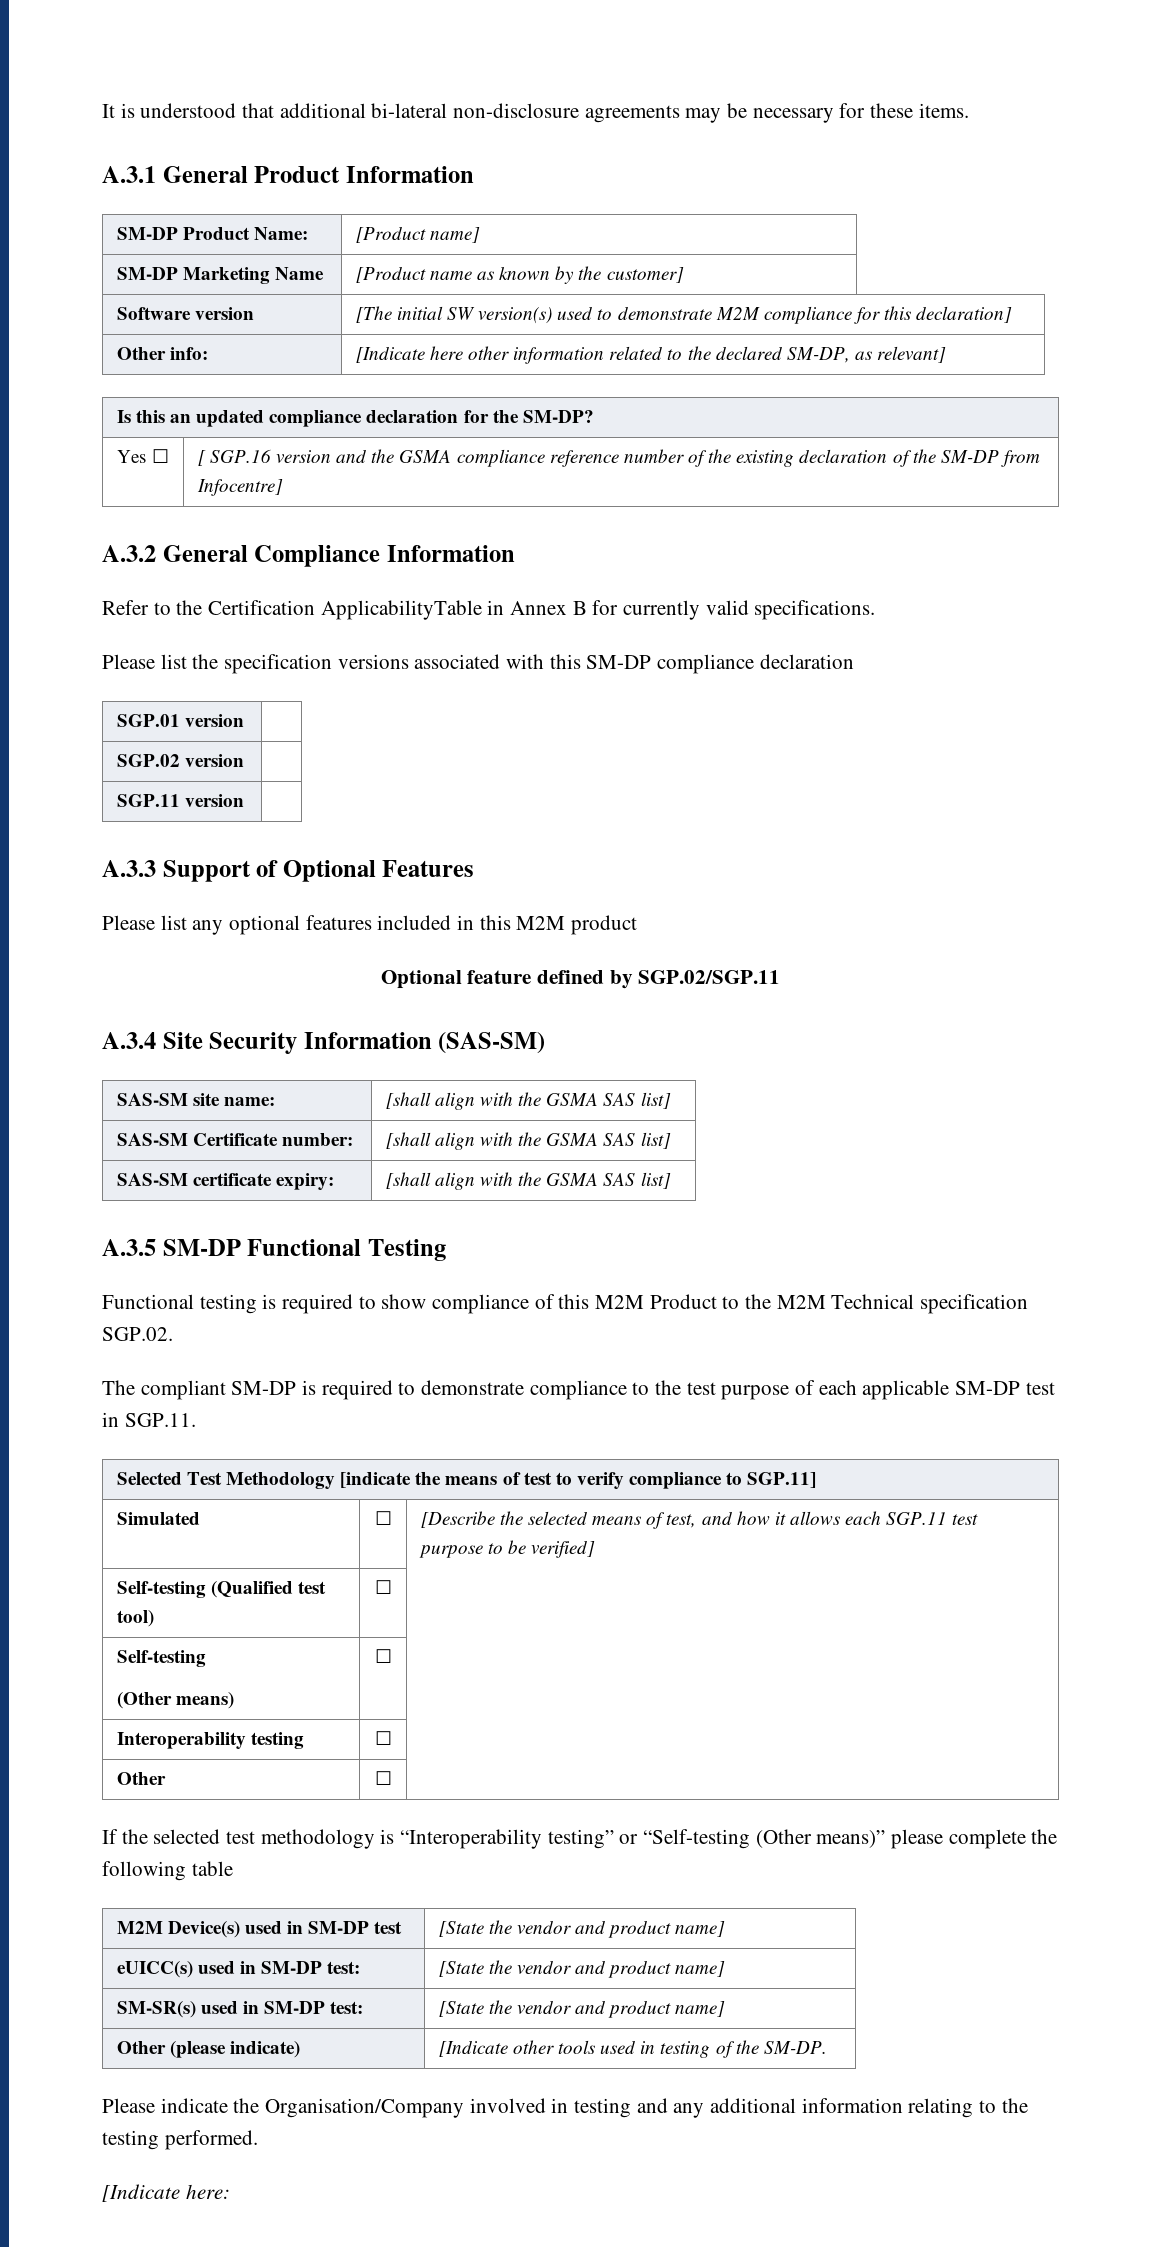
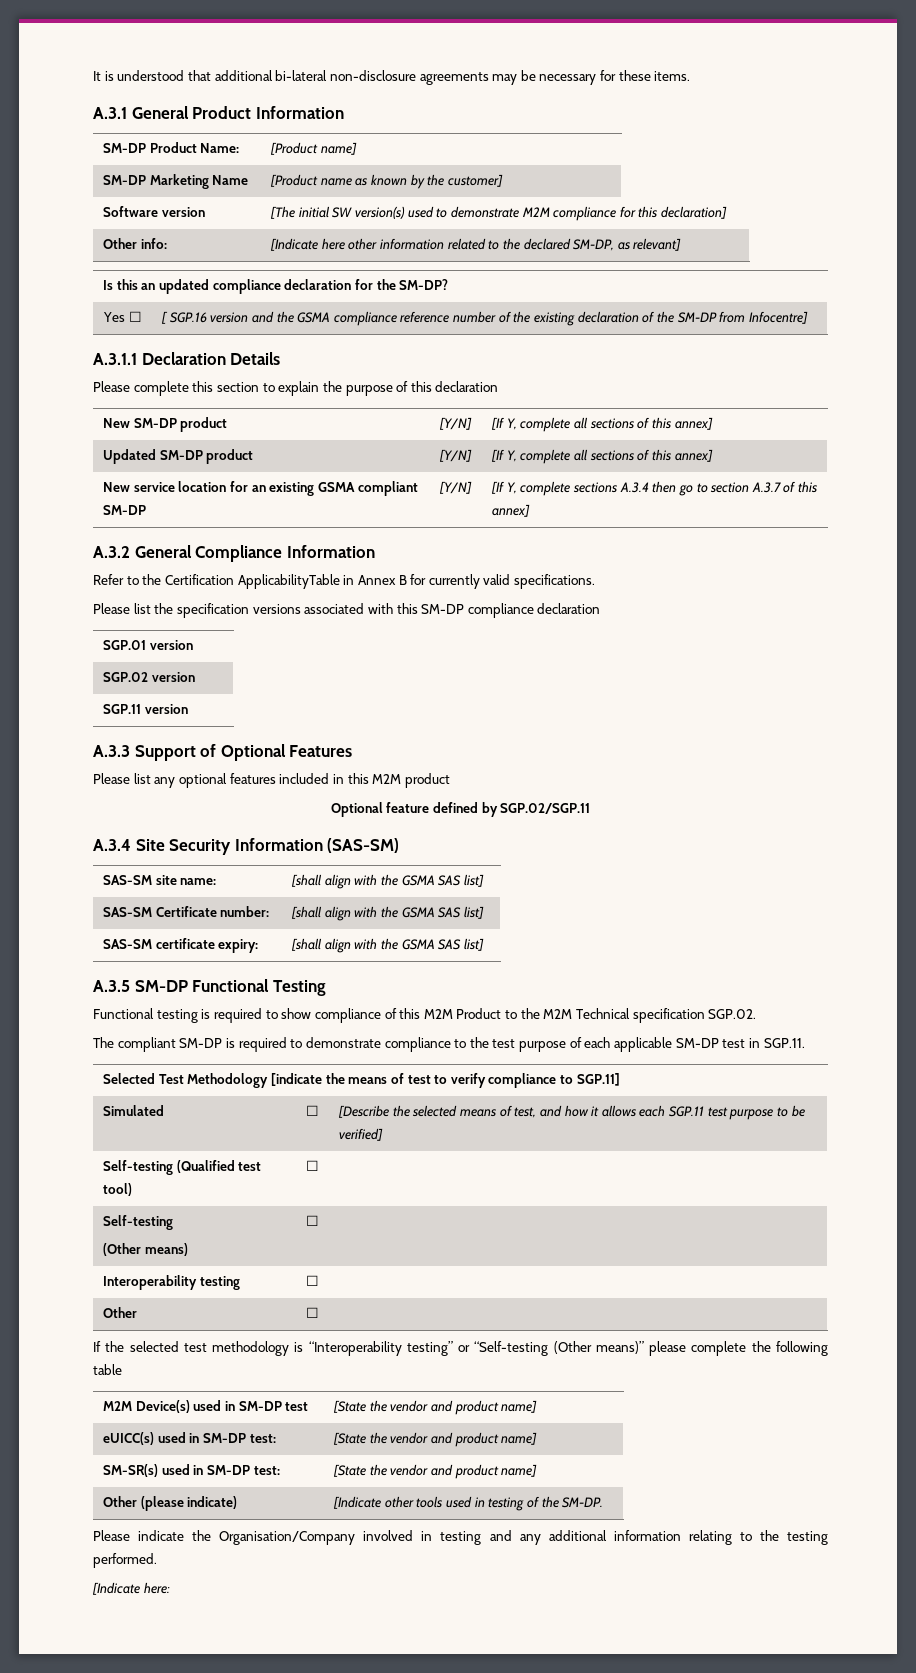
(283, 487) none -> [93,352,281,365] [93,381,499,396] [102,417,228,432] [438,417,472,430] [490,417,713,432] [102,449,254,464] [438,449,472,462] [490,449,713,464] [102,481,418,496] [102,505,146,515] [438,481,472,494] [490,481,818,496] [491,504,530,517] // A.3.1.1 Declaration Details // Please complete this section to explain the purpose of this declaration // New SM-DP product | [Y/N] | [If Y, complete all sections of this annex] // Updated SM-DP product | [Y/N] | [If Y, complete all sections of this annex] // New service location for an existing GSMA compliant SM-DP | [Y/N] | [If Y, complete sections A.3.4 then go to section A.3.7 of this annex]

